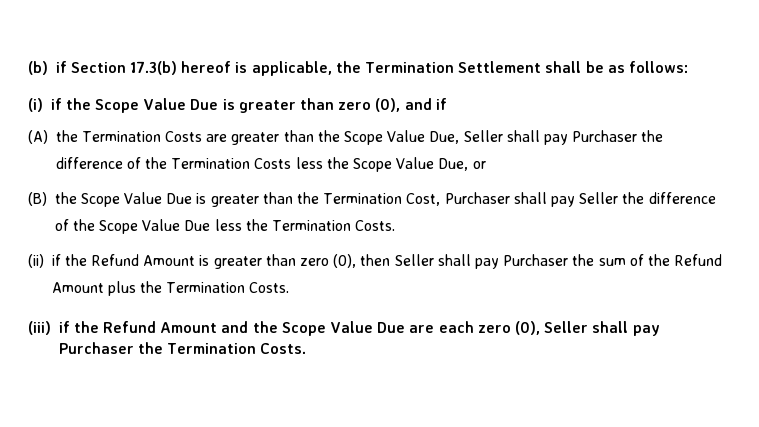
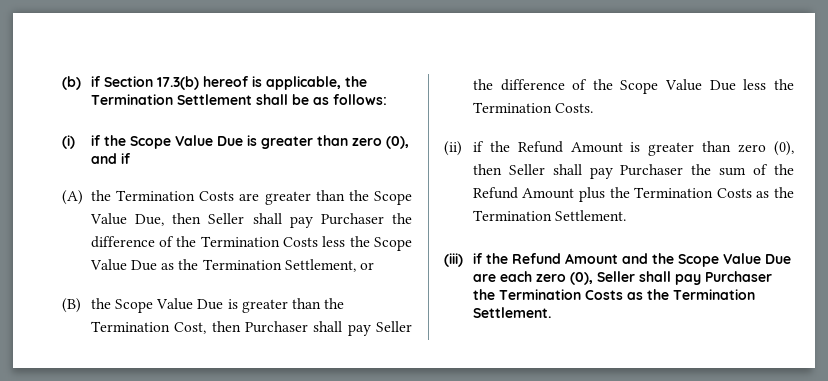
(460, 137) none -> [172,213,202,224] then
[438,158,469,171] Due, -> [131,259,356,272] Due as the Termination Settlement,
(441, 199) none -> [211,321,241,332] then
[249,282,290,293] Costs. -> [716,187,795,198] [472,210,627,221] Costs as the Termination Settlement.
[260,343,307,354] Costs. -> [584,289,755,300] [472,307,551,318] Costs as the Termination Settlement.

